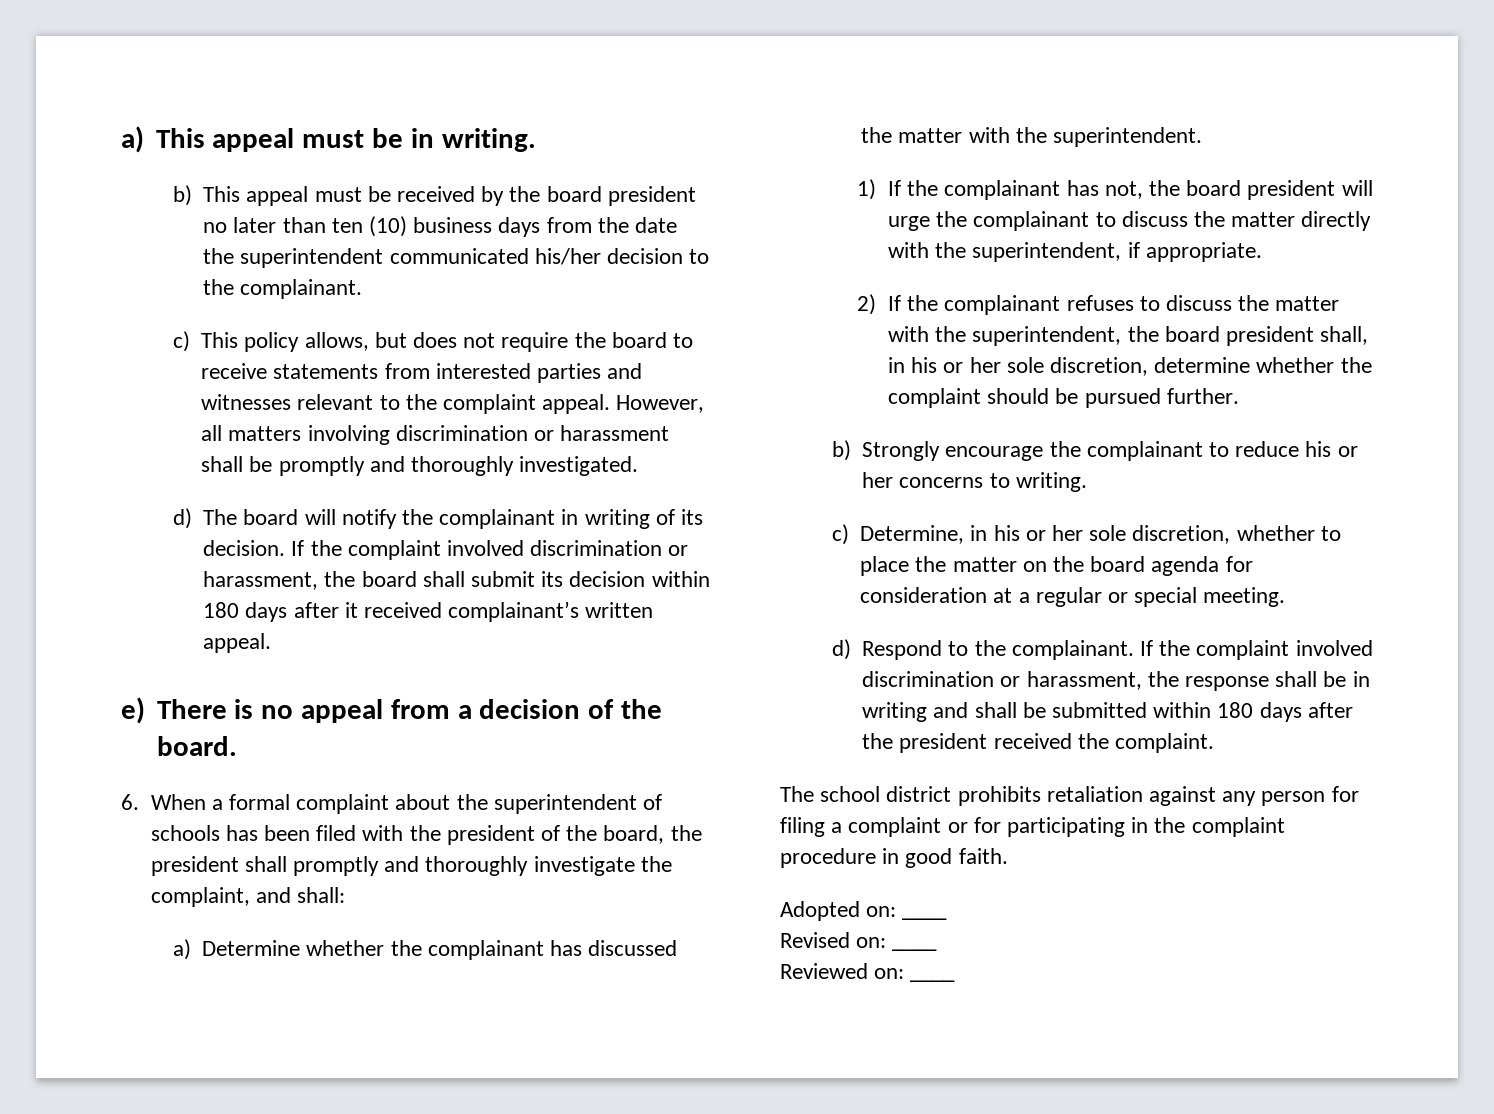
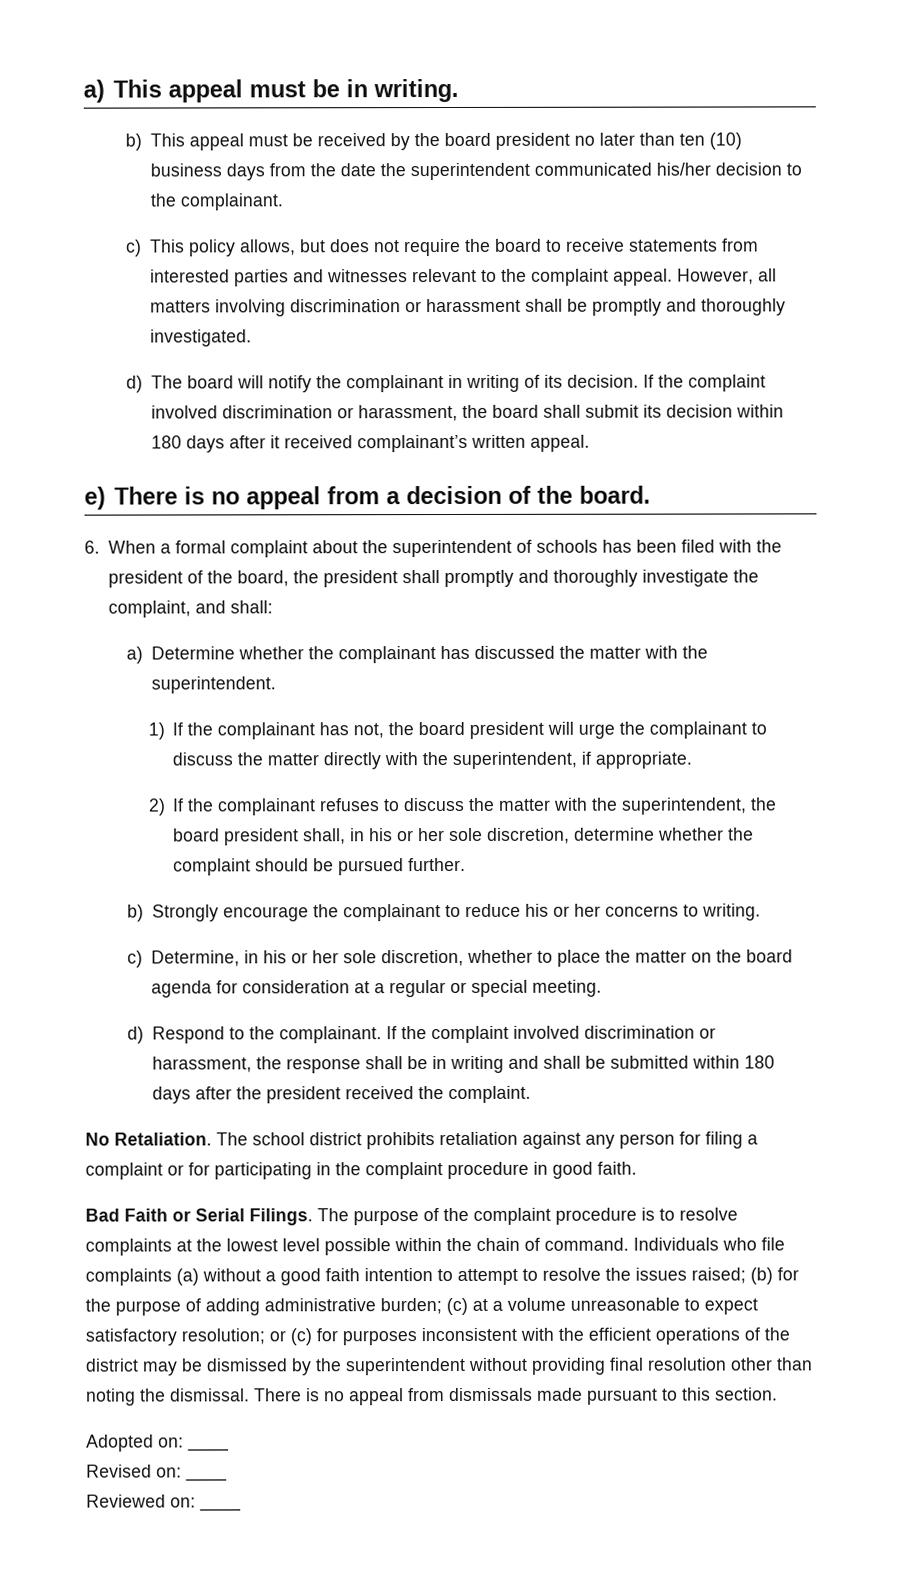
(1214, 743) none -> [85,1132,212,1146] No Retaliation.
(1008, 856) none -> [85,1207,738,1226] [85,1237,785,1256] [85,1267,799,1286] [85,1297,758,1316] [85,1327,790,1346] [85,1357,813,1376] [86,1387,778,1406] // Bad Faith or Serial Filings. The purpose of the complaint procedure is to resolve complaints at the lowest level possible within the chain of command. Individuals who file complaints (a) without a good faith intention to attempt to resolve the issues raised; (b) for the purpose of adding administrative burden; (c) at a volume unreasonable to expect satisfactory resolution; or (c) for purposes inconsistent with the efficient operations of the district may be dismissed by the superintendent without providing final resolution other than noting the dismissal. There is no appeal from dismissals made pursuant to this section.

